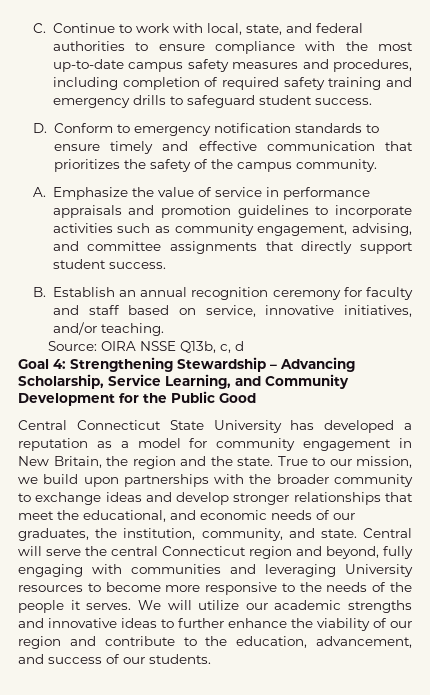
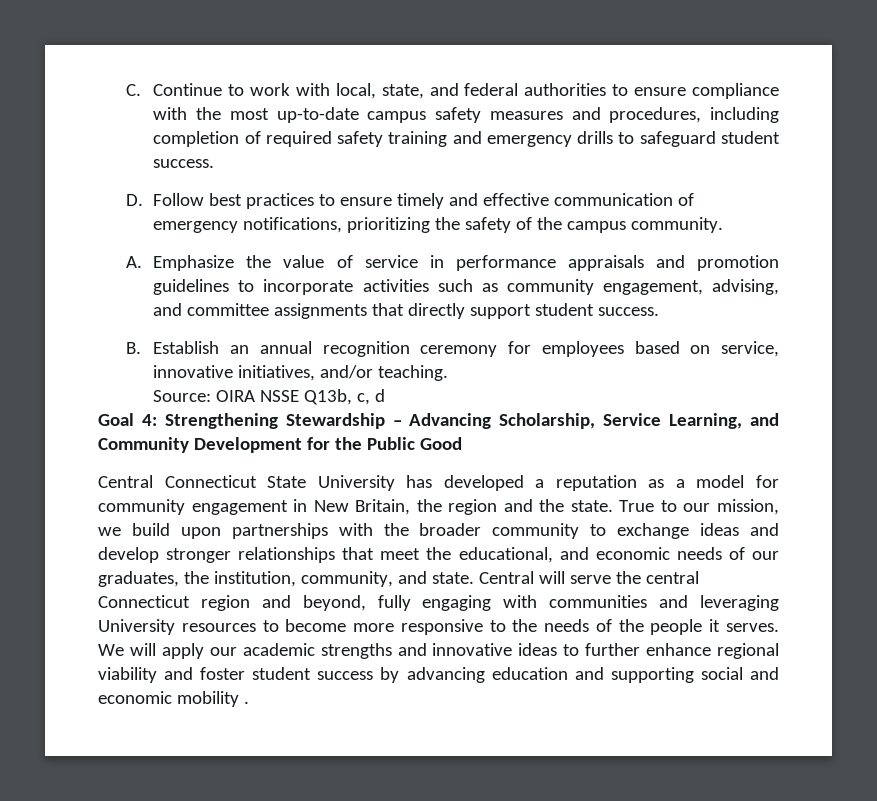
[53,123,362,136] Conform to emergency notification standards -> [153,193,315,209] Follow best practices
[384,141,413,151] [53,159,120,172] that prioritizes -> [678,193,695,206] [153,217,431,233] of emergency notifications, prioritizing
[365,287,413,300] [52,305,120,315] faculty and staff -> [541,341,624,357] employees
[198,600,240,610] utilize -> [161,643,204,659] apply
[291,618,412,631] [18,636,412,649] [18,654,211,664] the viability of our region and contribute to the education, advancement, and success of our students. -> [717,643,779,659] [98,667,779,683] [98,691,249,707] regional viability and foster student success by advancing education and supporting social and economic mobility .

